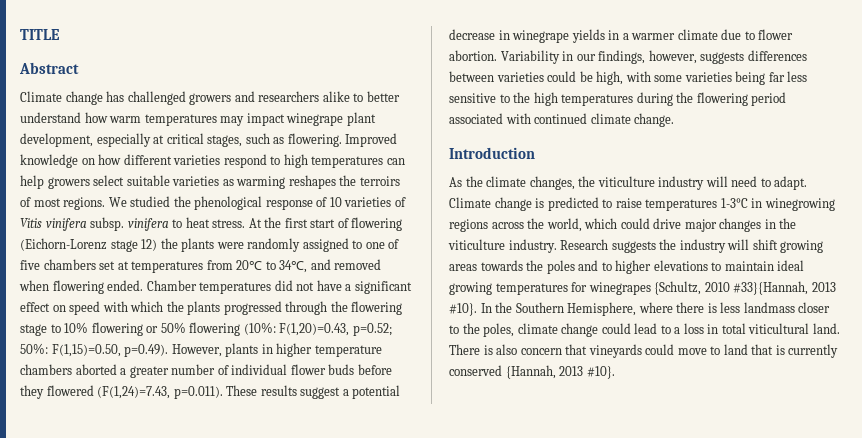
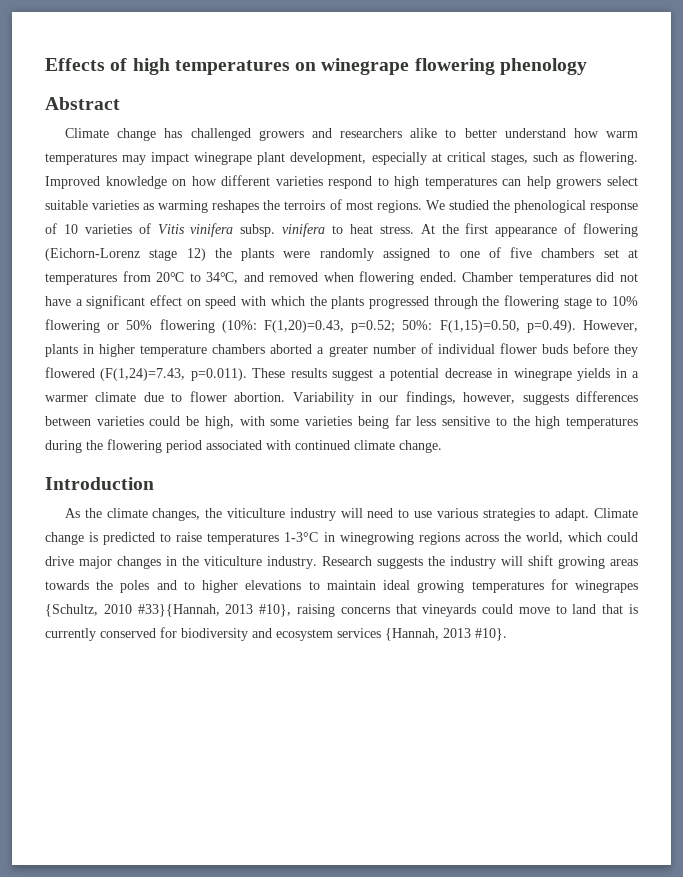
[20,29,60,40] TITLE -> [45,58,587,75] Effects of high temperatures on winegrape flowering phenology
[310,219,336,228] start -> [495,227,558,237] appearance
(771, 182) none -> [414,508,551,521] use various strategies to
[449,302,831,316] [449,323,840,337] [449,344,562,355] #10}. In the Southern Hemisphere, where there is less landmass closer to the poles, climate change could lead to a loss in total viticultural land. There is also concern -> [259,604,390,617] #10}, raising concerns
(502, 370) none -> [160,627,381,641] for biodiversity and ecosystem services

